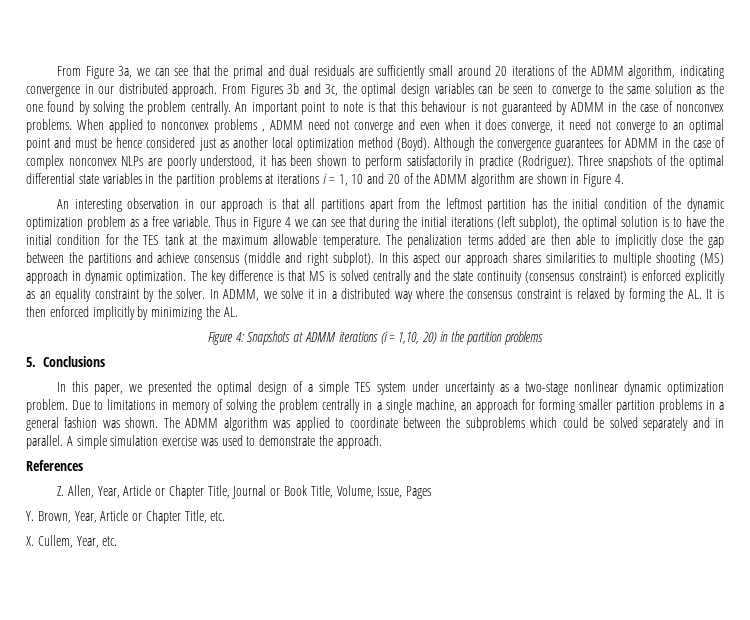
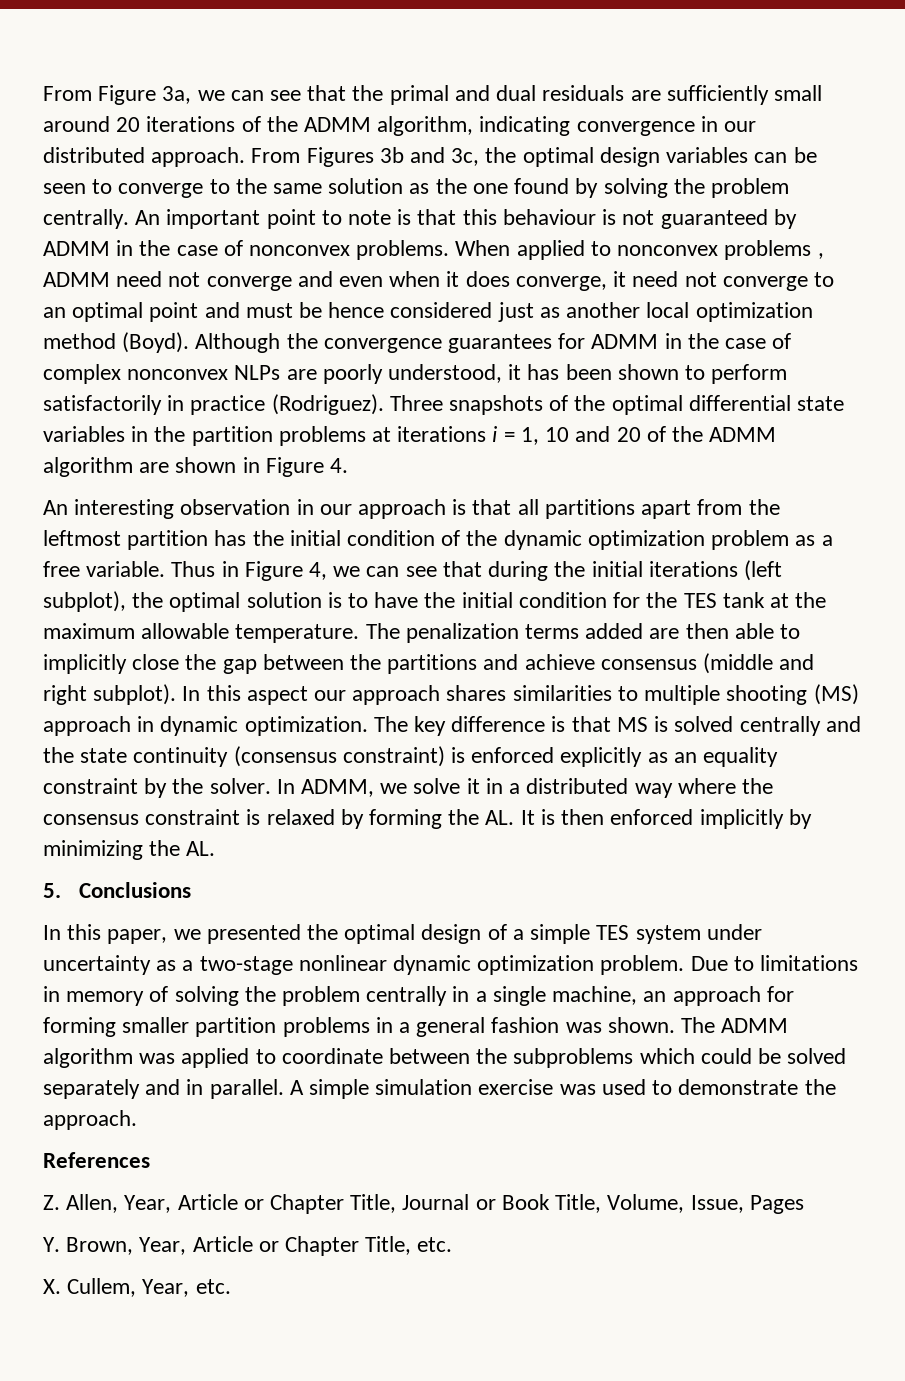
[284,217,291,227] 4 -> [309,562,328,580] 4,
[207,331,544,345] // Figure 4: Snapshots at ADMM iterations (i = 1,10, 20) in the partition problems -> (216, 848) none

